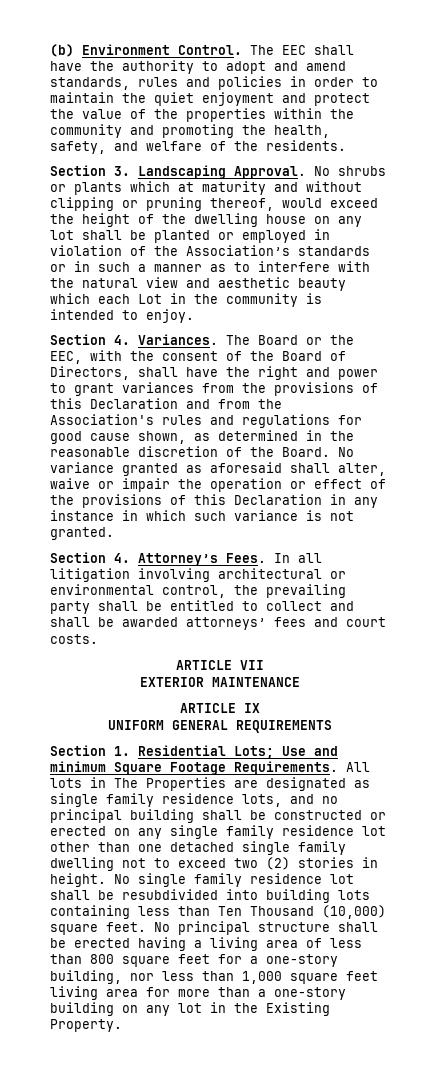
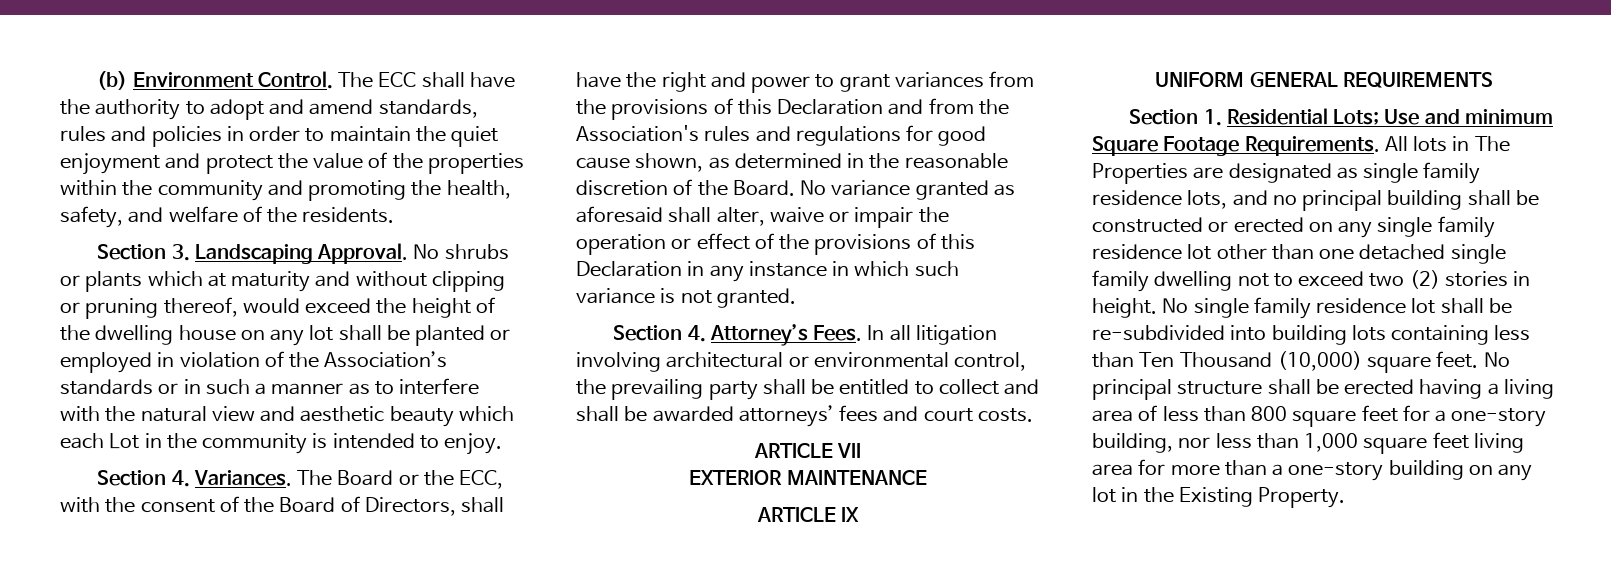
[282,45,306,55] EEC -> [378,72,417,87] ECC
[50,351,82,364] EEC, -> [459,470,504,489] ECC,
[122,889,218,900] resubdivided -> [1092,325,1225,341] re-subdivided

